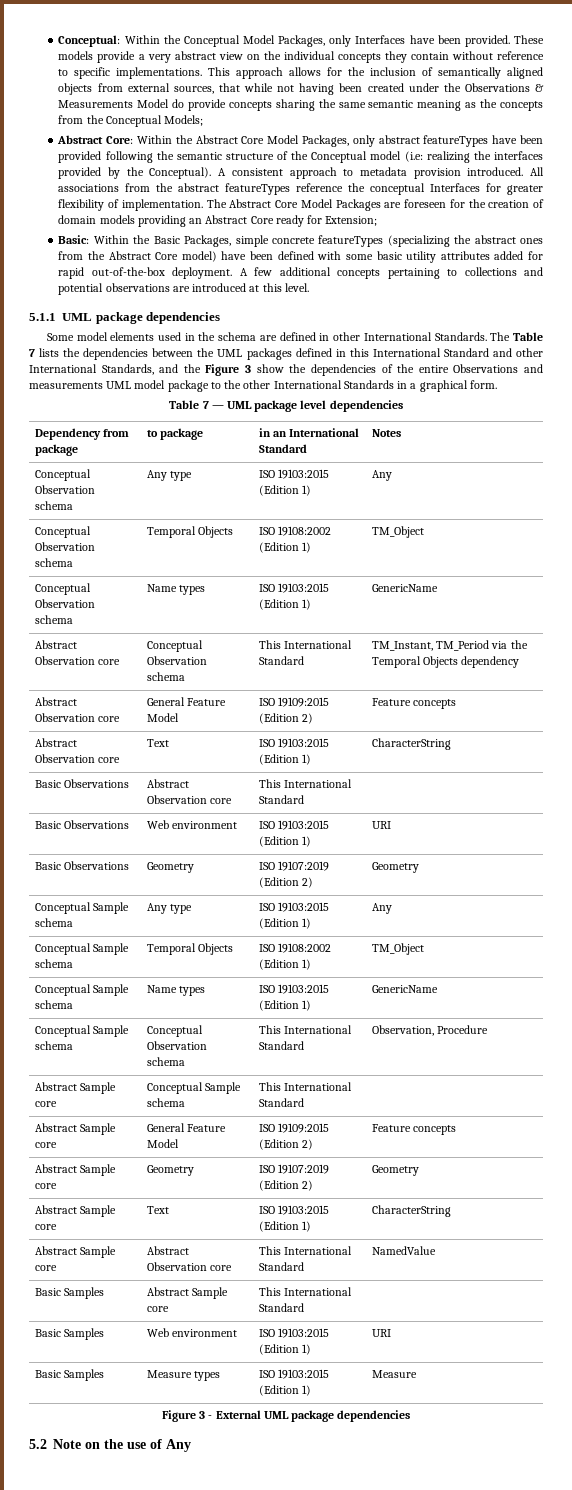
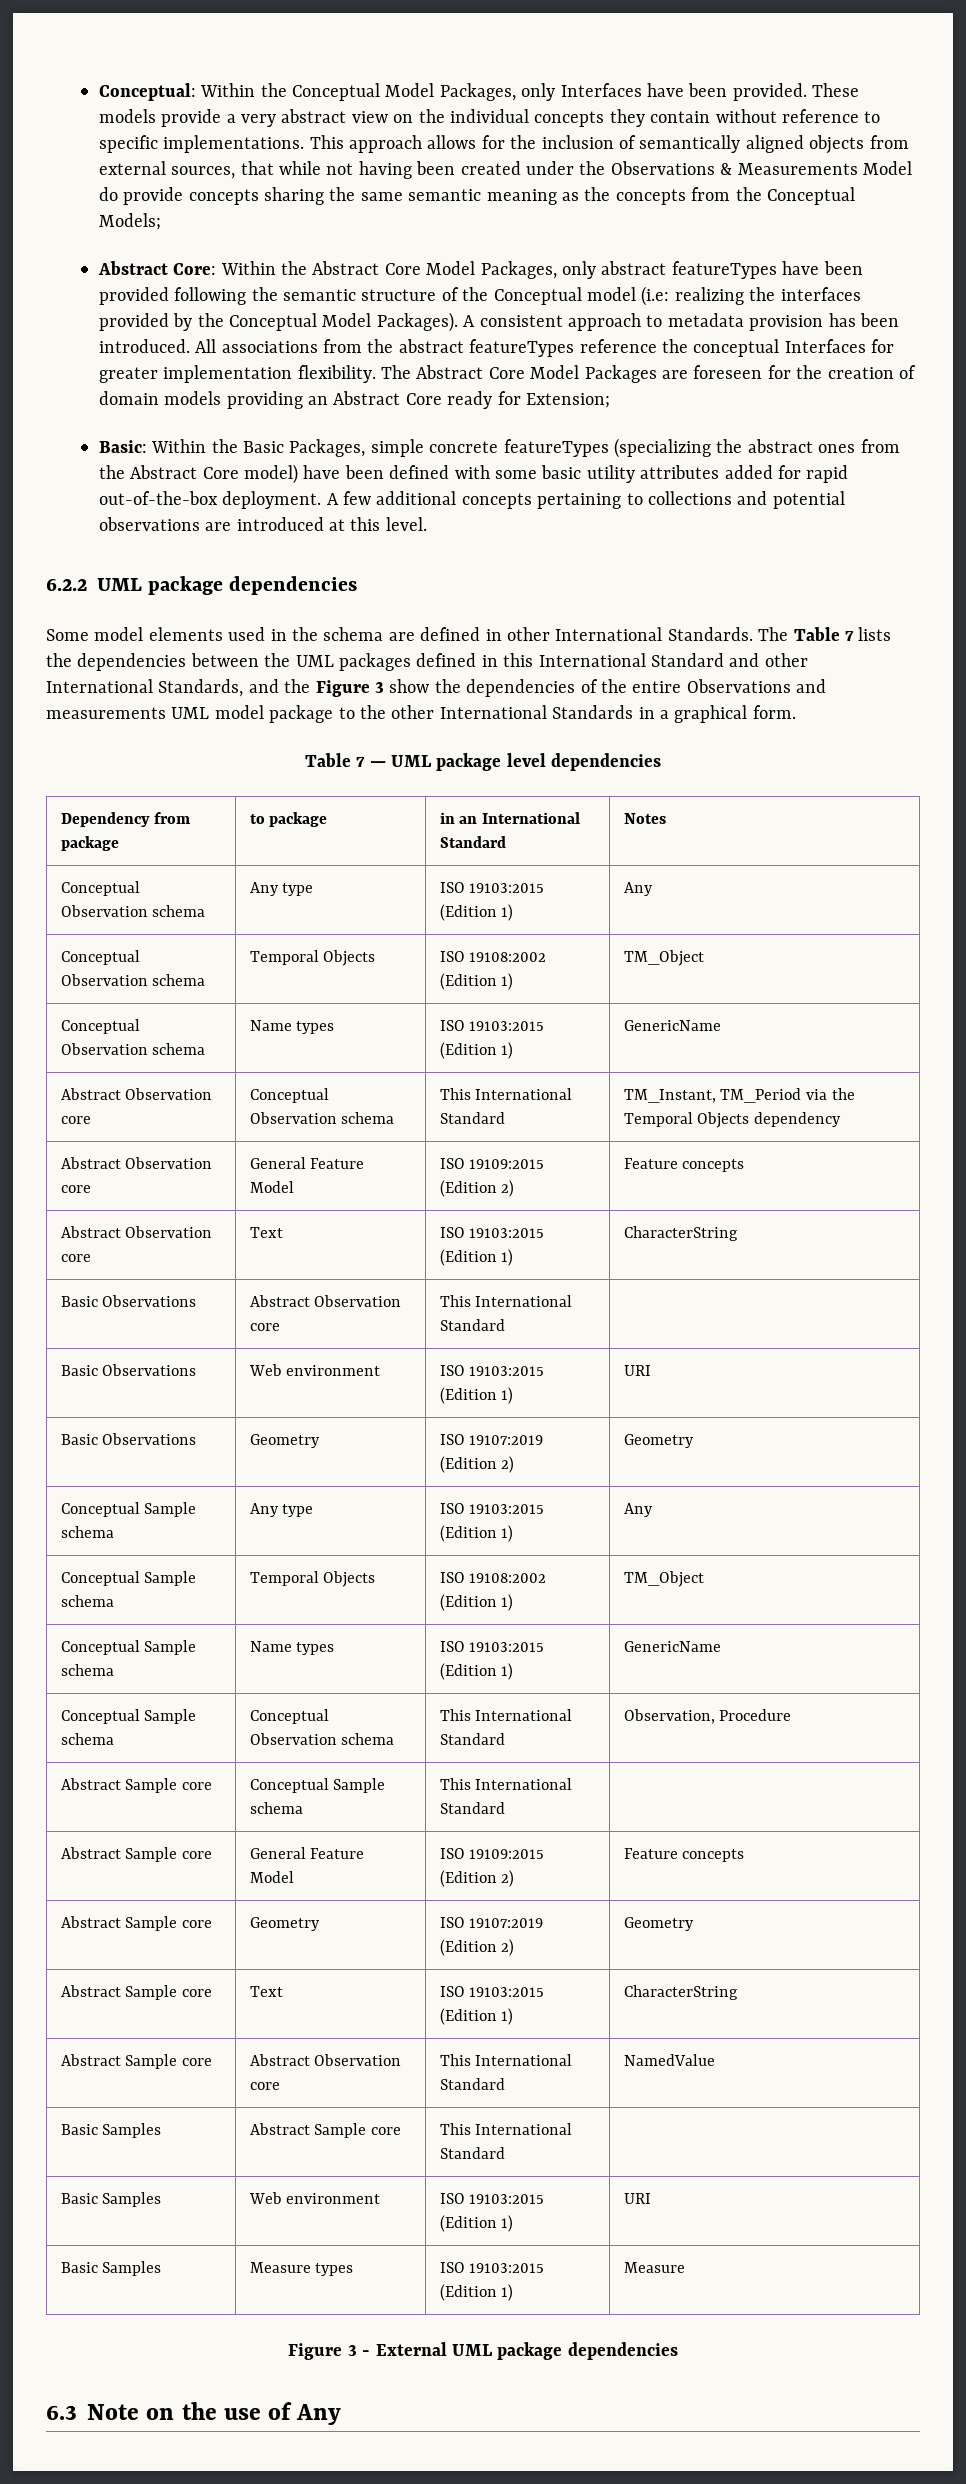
[149,167,212,179] Conceptual). -> [228,312,458,332] Conceptual Model Packages).
(461, 173) none -> [828,313,899,327] has been
[58,199,203,211] flexibility of implementation. -> [163,365,376,383] implementation flexibility.
[29,313,56,321] 5.1.1 -> [46,578,87,591] 6.2.2
[29,1439,47,1449] 5.2 -> [46,2405,77,2420] 6.3

